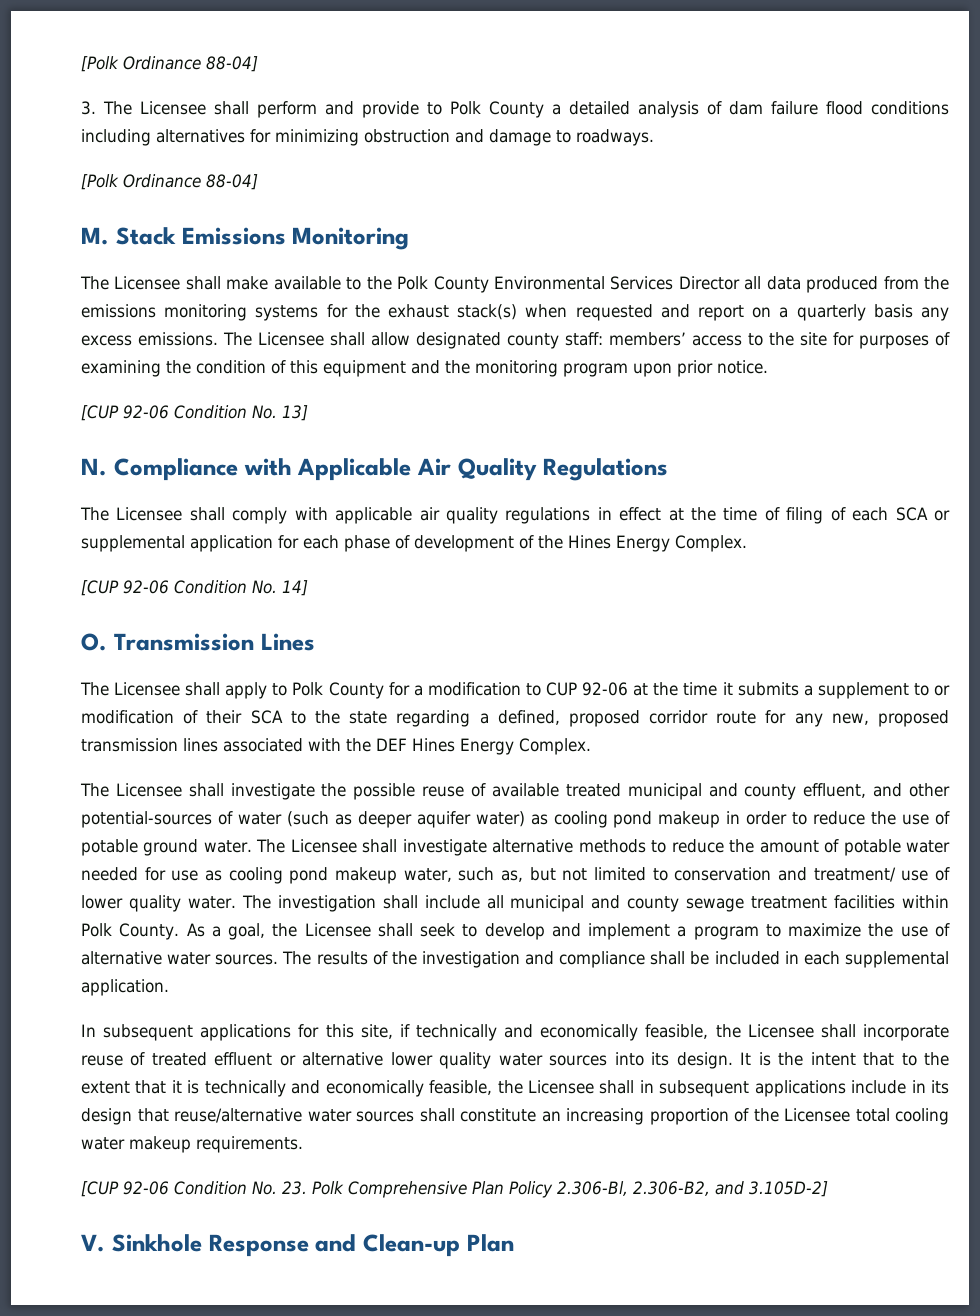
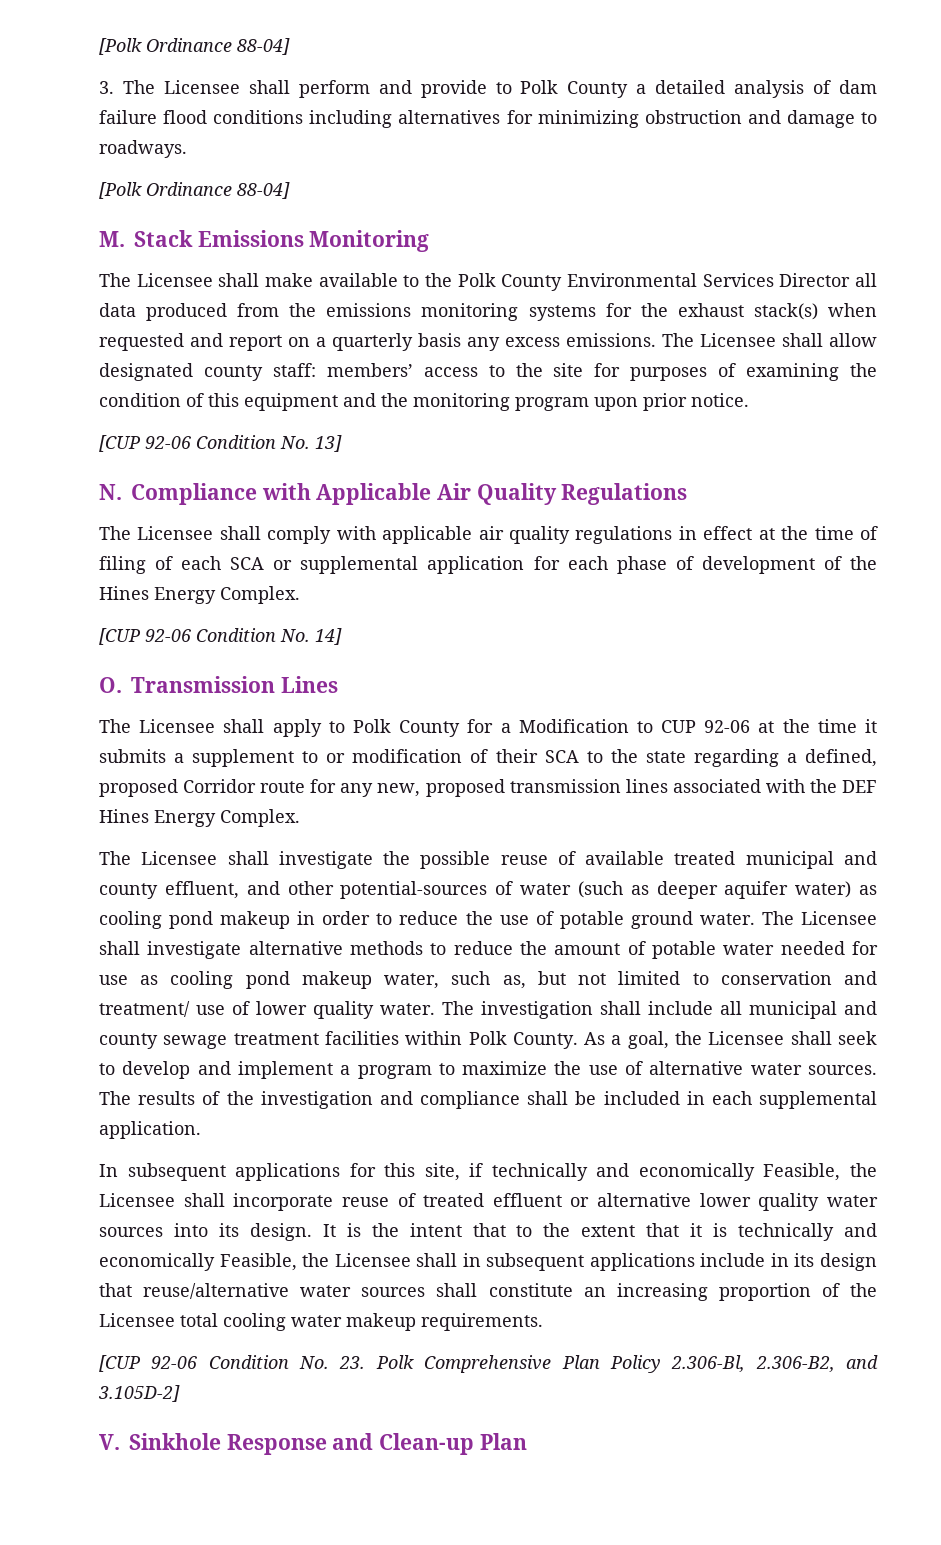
[427,682,521,696] modification -> [518,719,629,733] Modification
[649,710,709,724] corridor -> [183,779,257,793] Corridor
[645,1024,709,1039] feasible, -> [763,1163,841,1181] Feasible,
[429,1080,493,1095] feasible, -> [219,1253,297,1271] Feasible,

